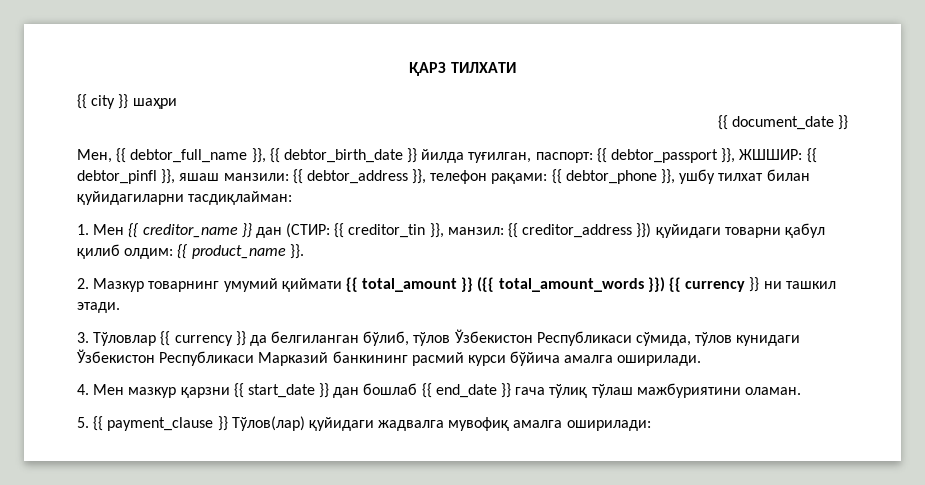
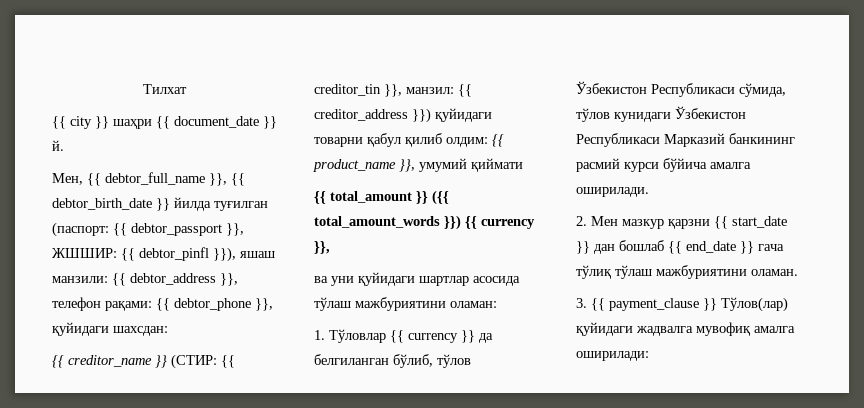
[409,62,516,76] ҚАРЗ ТИЛХАТИ -> [143,84,187,94] Тилхат
(177, 103) // -> (152, 124) none
(848, 122) none -> [52,140,64,151] й.
[468,152,593,163] туғилган, паспорт: -> [214,201,268,211] [52,222,109,237] туғилган (паспорт:
[161,169,176,184] }}, -> [213,247,236,262] }}),
[679,169,810,184] [77,191,293,205] [77,224,125,235] ушбу тилхат билан қуйидагиларни тасдиқлайман: // 1. Мен -> [52,322,168,336] қуйидаги шахсдан: //
[255,227,282,238] дан -> (167, 361) none
[289,244,304,259] [77,278,220,292] }}. // 2. Мазкур товарнинг -> [399,159,415,172] }},
(342, 285) none -> (523, 165) //
[749,277,836,292] [77,302,120,313] [77,332,89,343] }} ни ташкил этади. // 3. -> [314,241,330,254] [314,272,520,286] [314,297,497,311] [314,330,325,340] }}, // ва уни қуйидаги шартлар асосида тўлаш мажбуриятини оламан: // 1.
[77,384,89,395] 4. -> [576,216,587,226] 2.
[77,417,89,428] 5. -> [576,298,587,308] 3.

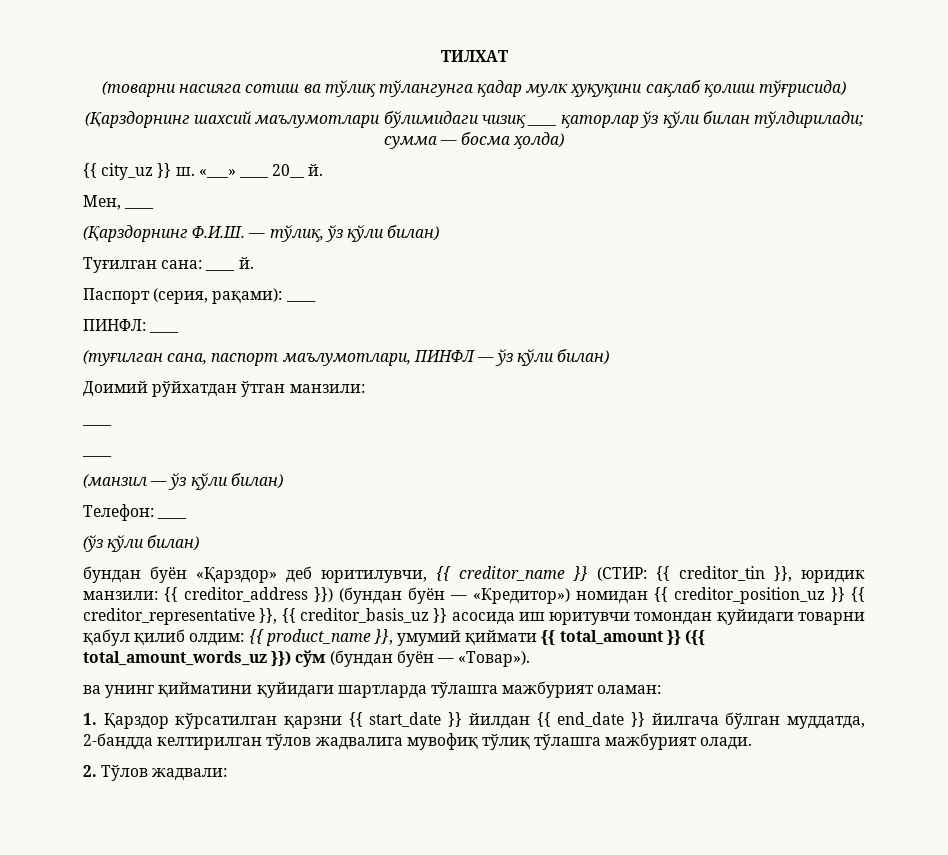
[143,84,187,94] [52,116,277,129] [52,140,64,151] [52,172,245,186] [52,197,268,211] [52,222,244,237] [52,247,275,262] [52,273,238,286] [52,297,273,311] [52,322,168,336] Тилхат // {{ city }} шаҳри {{ document_date }} й. // Мен, {{ debtor_full_name }}, {{ debtor_birth_date }} йилда туғилган (паспорт: {{ debtor_passport }}, ЖШШИР: {{ debtor_pinfl }}), яшаш манзили: {{ debtor_address }}, телефон рақами: {{ debtor_phone }}, қуйидаги шахсдан: // -> [440,50,508,62] [101,80,847,97] [85,111,863,128] [383,132,565,149] [83,163,324,180] [83,195,155,210] [83,225,440,242] [83,257,203,273] [205,269,236,271] [238,257,254,269] [83,288,316,304] [83,319,146,331] [149,331,180,333] [83,349,610,366] [83,381,365,397] [82,424,112,426] [82,455,112,457] [83,473,283,490] [83,504,188,521] [83,535,200,552] [83,566,427,583] ТИЛХАТ // (товарни насияга сотиш ва тўлиқ тўлангунга қадар мулк ҳуқуқини сақлаб қолиш тўғрисида) // (Қарздорнинг шахсий маълумотлари бўлимидаги чизиқ ____ қаторлар ўз қўли билан тўлдирилади; сумма — босма ҳолда) // {{ city_uz }} ш. «___» ____ 20__ й. // Мен, ____ // (Қарздорнинг Ф.И.Ш. — тўлиқ, ўз қўли билан) // Туғилган сана: ____ й. // Паспорт (серия, рақами): ____ // ПИНФЛ: ____ // (туғилган сана, паспорт маълумотлари, ПИНФЛ — ўз қўли билан) // Доимий рўйхатдан ўтган манзили: // ____ // ____ // (манзил — ўз қўли билан) // Телефон: ____ // (ўз қўли билан) // бундан буён «Қарздор» деб юритилувчи,
[406,87,454,94] манзил: -> [801,570,865,583] [83,591,158,600] юридик манзили:
(431, 115) none -> [339,587,865,604] [83,608,713,625] (бундан буён — «Кредитор») номидан {{ creditor_position_uz }} {{ creditor_representative }}, {{ creditor_basis_uz }} асосида иш юритувчи томондан
(523, 165) // -> (538, 638) none
[314,215,535,230] [314,241,330,254] [314,272,520,286] [314,297,497,311] [314,329,493,343] [314,354,471,368] [576,81,786,97] [576,106,746,122] [576,133,795,147] [576,158,751,172] [576,187,649,197] [576,216,664,229] total_amount_words }}) {{ currency }}, // ва уни қуйидаги шартлар асосида тўлаш мажбуриятини оламан: // 1. Тўловлар {{ currency }} да белгиланган бўлиб, тўлов Ўзбекистон Республикаси сўмида, тўлов кунидаги Ўзбекистон Республикаси Марказий банкининг расмий курси бўйича амалга оширилади. // 2. Мен мазкур -> [83,650,531,667] [83,681,662,698] [83,713,278,729] total_amount_words_uz }}) сўм (бундан буён — «Товар»). // ва унинг қийматини қуйидаги шартларда тўлашга мажбурият оламан: // 1. Қарздор кўрсатилган
[594,240,664,254] дан бошлаб -> [468,713,530,729] йилдан
[758,244,784,251] [576,265,798,279] [576,297,788,312] [576,322,795,336] [576,351,649,361] гача тўлиқ тўлаш мажбуриятини оламан. // 3. {{ payment_clause }} Тўлов(лар) қуйидаги жадвалга мувофиқ амалга оширилади: -> [651,712,866,729] [83,733,753,750] [83,765,228,781] йилгача бўлган муддатда, 2-бандда келтирилган тўлов жадвалига мувофиқ тўлиқ тўлашга мажбурият олади. // 2. Тўлов жадвали:

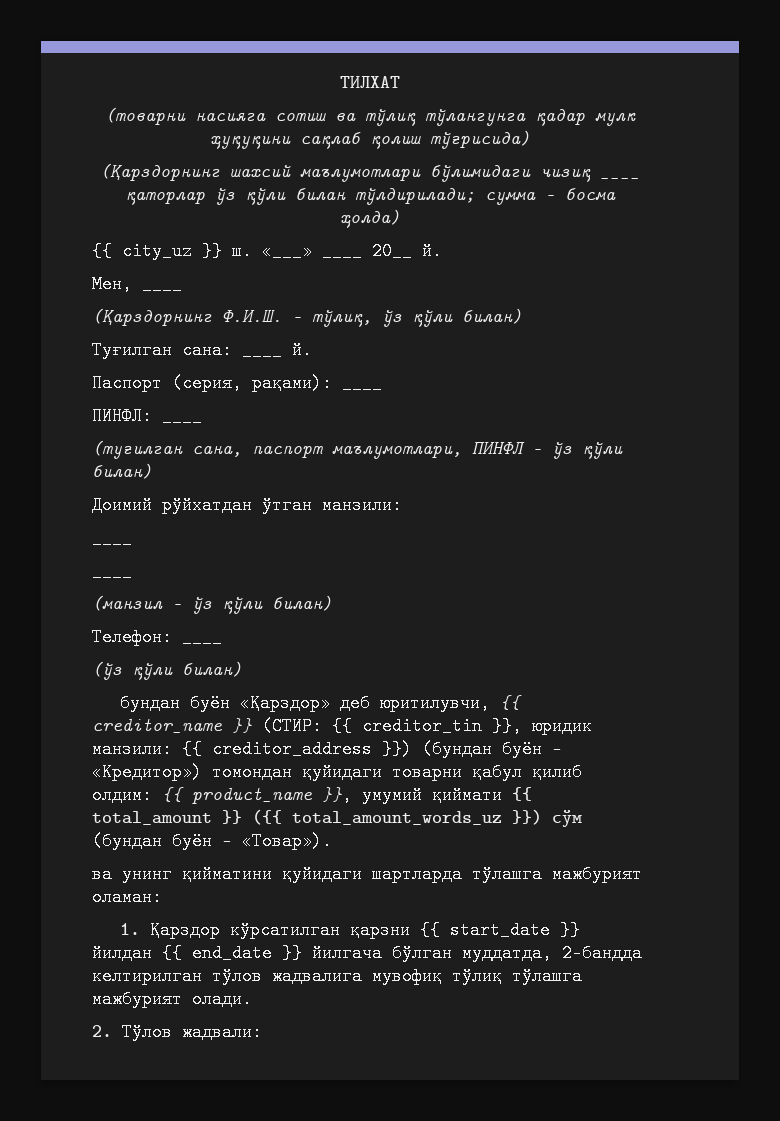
[576,587,865,604] [83,608,631,625] номидан {{ creditor_position_uz }} {{ creditor_representative }}, {{ creditor_basis_uz }} асосида иш юритувчи -> (202, 772) none

